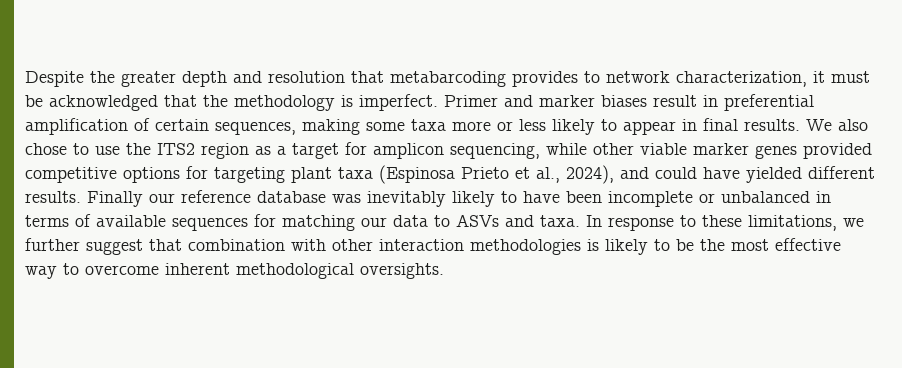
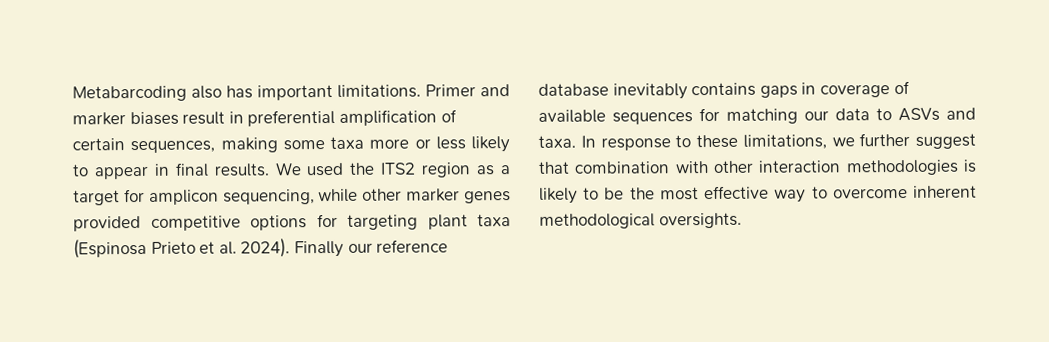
[25,71,870,87] [25,94,438,111] Despite the greater depth and resolution that metabarcoding provides to network characterization, it must be acknowledged that the methodology is imperfect. -> [72,84,421,102] Metabarcoding also has important limitations.
[838,119,868,131] [25,143,120,155] also chose to use -> [306,162,345,177] used
[640,143,687,155] viable -> (403, 194) none
[536,165,875,184] [25,190,831,207] [25,215,69,227] al., 2024), and could have yielded different results. Finally our reference database was inevitably likely to have been incomplete or unbalanced in terms -> [218,238,449,258] [538,82,890,100] al. 2024). Finally our reference database inevitably contains gaps in coverage

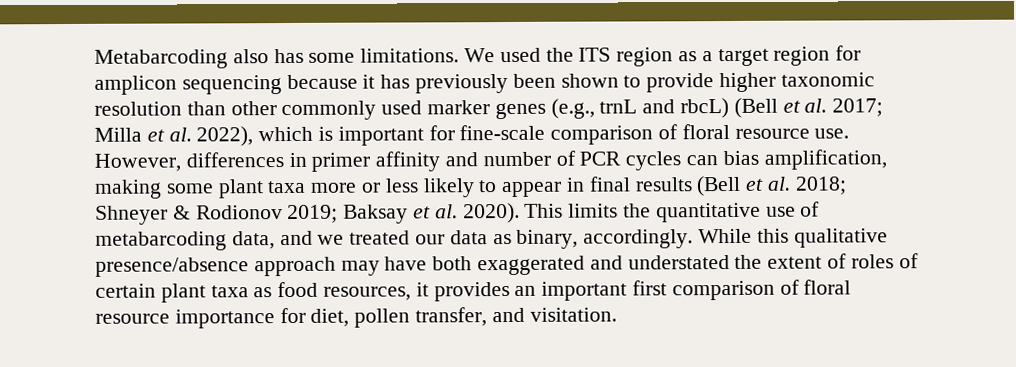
[257,84,510,101] [72,109,457,127] [72,138,216,154] important limitations. Primer and marker biases result in preferential amplification of certain sequences, -> [308,45,862,67] [94,72,875,95] [94,97,884,121] [94,123,850,147] [94,149,887,172] some limitations. We used the ITS region as a target region for amplicon sequencing because it has previously been shown to provide higher taxonomic resolution than other commonly used marker genes (e.g., trnL and rbcL) (Bell et al. 2017; Milla et al. 2022), which is important for fine-scale comparison of floral resource use. However, differences in primer affinity and number of PCR cycles can bias amplification,
(325, 145) none -> [217,179,264,199] plant
[213,162,512,178] [73,188,511,206] [73,213,511,232] [73,238,449,259] [538,80,910,100] [538,107,976,125] [538,132,976,151] [538,159,977,176] [539,185,977,204] [539,212,742,229] results. We used the ITS2 region as a target for amplicon sequencing, while other marker genes provided competitive options for targeting plant taxa (Espinosa Prieto et al. 2024). Finally our reference database inevitably contains gaps in coverage of available sequences for matching our data to ASVs and taxa. In response to these limitations, we further suggest that combination with other interaction methodologies is likely to be the most effective way to overcome inherent methodological oversights. -> [634,175,847,197] [95,201,821,225] [95,228,888,251] [95,253,919,277] [95,279,852,303] [95,307,617,329] results (Bell et al. 2018; Shneyer & Rodionov 2019; Baksay et al. 2020). This limits the quantitative use of metabarcoding data, and we treated our data as binary, accordingly. While this qualitative presence/absence approach may have both exaggerated and understated the extent of roles of certain plant taxa as food resources, it provides an important first comparison of floral resource importance for diet, pollen transfer, and visitation.

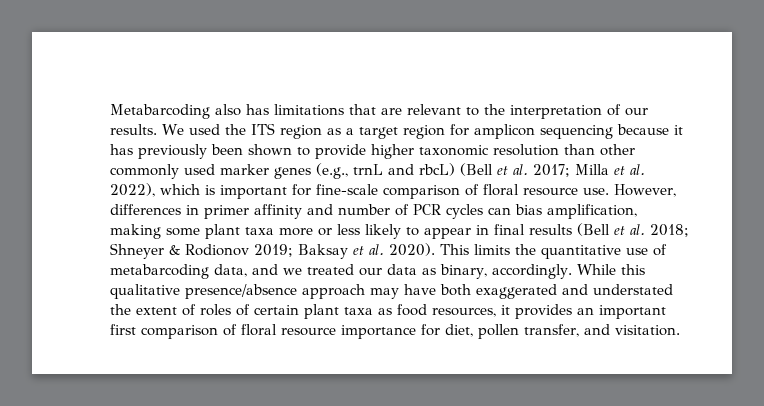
[308,48,460,63] some limitations. -> [274,104,648,119] [110,124,157,135] limitations that are relevant to the interpretation of our results.

